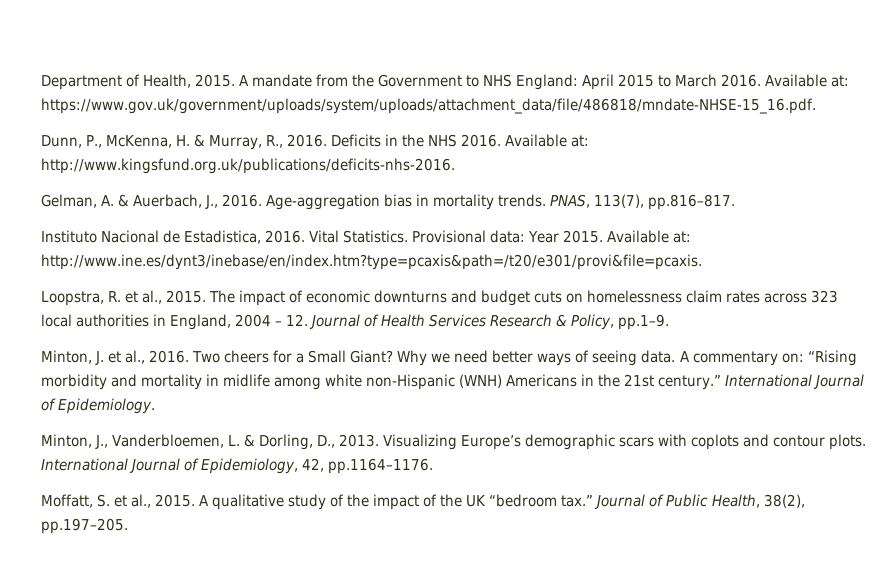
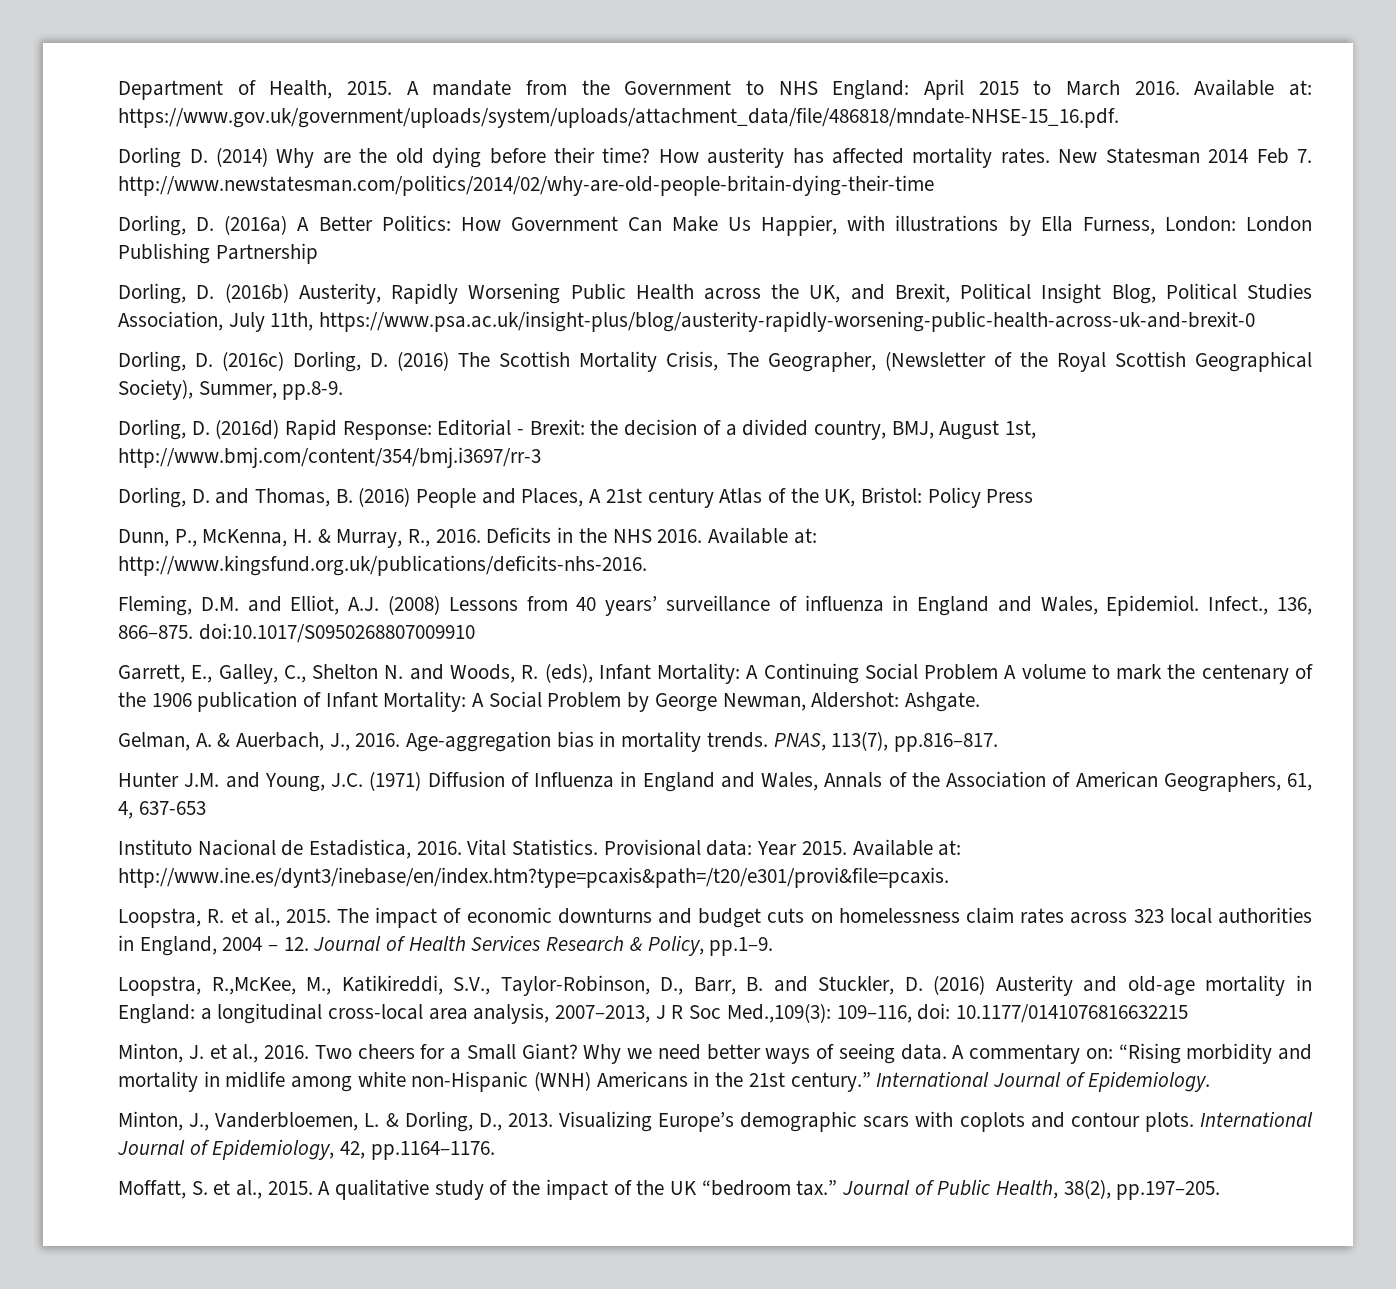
(816, 106) none -> [118,147,1313,168] [118,175,935,196] [118,215,1312,236] [118,243,318,264] [118,283,1313,304] [118,311,1256,332] [118,351,1312,372] [118,379,344,400] [118,419,1036,440] [118,447,542,468] [118,487,1034,508] // Dorling D. (2014) Why are the old dying before their time? How austerity has affected mortality rates. New Statesman 2014 Feb 7. http://www.newstatesman.com/politics/2014/02/why-are-old-people-britain-dying-their-time // Dorling, D. (2016a) A Better Politics: How Government Can Make Us Happier, with illustrations by Ella Furness, London: London Publishing Partnership // Dorling, D. (2016b) Austerity, Rapidly Worsening Public Health across the UK, and Brexit, Political Insight Blog, Political Studies Association, July 11th, https://www.psa.ac.uk/insight-plus/blog/austerity-rapidly-worsening-public-health-across-uk-and-brexit-0 // Dorling, D. (2016c) Dorling, D. (2016) The Scottish Mortality Crisis, The Geographer, (Newsletter of the Royal Scottish Geographical Society), Summer, pp.8-9. // Dorling, D. (2016d) Rapid Response: Editorial - Brexit: the decision of a divided country, BMJ, August 1st, http://www.bmj.com/content/354/bmj.i3697/rr-3 // Dorling, D. and Thomas, B. (2016) People and Places, A 21st century Atlas of the UK, Bristol: Policy Press
(455, 166) none -> [118,595,1312,616] [118,623,475,643] [118,663,1313,684] [118,691,980,712] // Fleming, D.M. and Elliot, A.J. (2008) Lessons from 40 years’ surveillance of influenza in England and Wales, Epidemiol. Infect., 136, 866–875. doi:10.1017/S0950268807009910 // Garrett, E., Galley, C., Shelton N. and Woods, R. (eds), Infant Mortality: A Continuing Social Problem A volume to mark the centenary of the 1906 publication of Infant Mortality: A Social Problem by George Newman, Aldershot: Ashgate.
(736, 202) none -> [118,771,1312,792] [118,801,206,819] // Hunter J.M. and Young, J.C. (1971) Diffusion of Influenza in England and Wales, Annals of the Association of American Geographers, 61, 4, 637-653
(670, 322) none -> [118,975,1312,996] [118,1003,1188,1024] // Loopstra, R.,McKee, M., Katikireddi, S.V., Taylor-Robinson, D., Barr, B. and Stuckler, D. (2016) Austerity and old-age mortality in England: a longitudinal cross-local area analysis, 2007–2013, J R Soc Med.,109(3): 109–116, doi: 10.1177/0141076816632215

